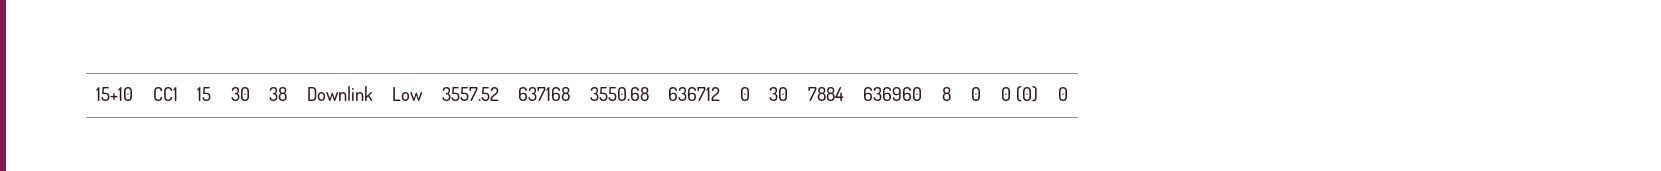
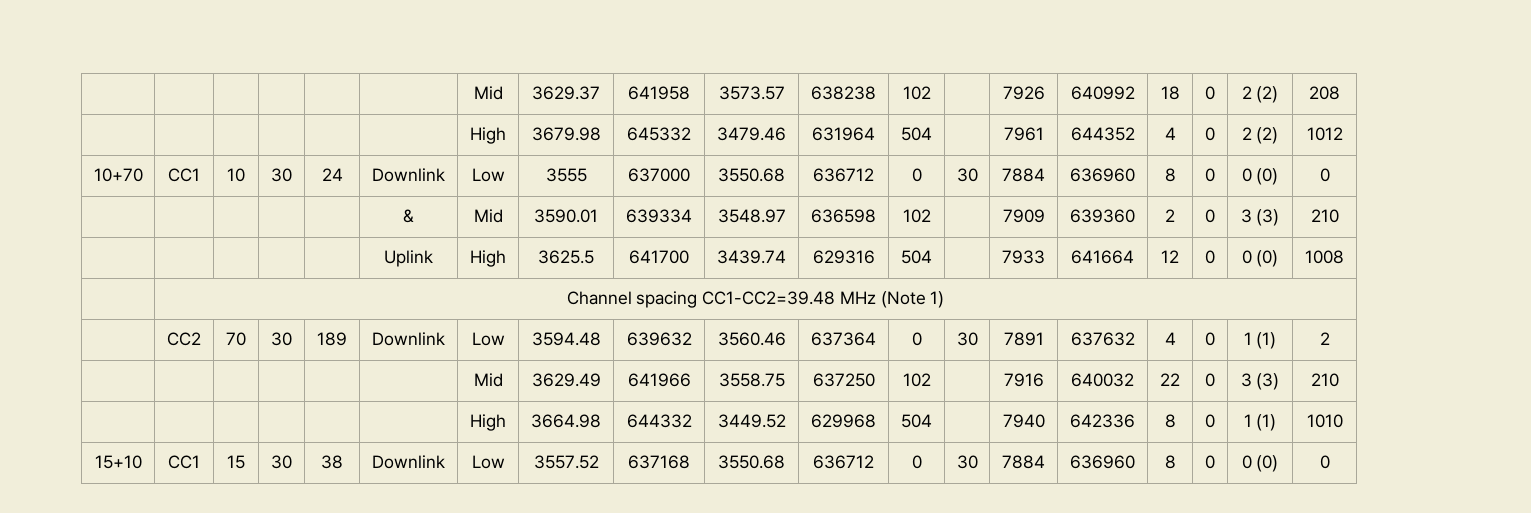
(96, 94) none -> [473,86,503,100] [532,86,600,100] [628,86,690,100] [718,86,785,100] [811,86,876,100] [902,86,931,100] [1002,86,1045,100] [1070,86,1135,100] [1160,86,1180,100] [1205,86,1215,100] [1241,86,1279,103] [1309,86,1340,100] [470,127,506,144] [531,127,601,141] [627,127,691,141] [717,127,786,141] [812,127,875,141] [901,127,932,141] [1003,127,1044,141] [1070,127,1135,141] [1164,127,1176,140] [1205,127,1215,141] [1241,127,1279,144] [1306,127,1343,141] [93,168,143,182] [168,168,200,182] [227,168,245,182] [271,168,292,182] [321,168,343,181] [372,168,445,182] [471,168,505,182] [545,168,587,182] [628,168,690,182] [718,168,785,182] [813,168,874,182] [911,168,922,182] [956,168,978,182] [1002,168,1045,182] [1070,168,1135,182] [1164,168,1176,182] [1205,168,1215,182] [1241,168,1279,185] [1319,168,1330,182] [403,209,414,223] [473,209,503,223] [534,209,598,223] [626,209,692,223] [717,209,786,223] [811,209,876,223] [902,209,931,223] [1002,209,1045,223] [1070,209,1135,223] [1165,209,1175,222] [1205,209,1215,223] [1240,209,1280,226] [1310,209,1339,223] [384,250,433,267] [470,250,506,267] [538,250,594,264] [629,250,689,264] [717,250,786,264] [812,250,875,264] [901,250,932,264] [1002,250,1045,264] [1071,250,1134,264] [1161,250,1179,263] [1205,250,1215,264] [1241,250,1279,267] [1305,250,1344,264] [566,291,945,308] [167,332,201,346] [226,332,246,346] [271,332,292,346] [317,332,347,346] [372,332,445,346] [471,332,505,346] [531,332,601,346] [626,332,692,346] [717,332,786,346] [811,332,876,346] [911,332,922,346] [956,332,978,346] [1003,332,1044,346] [1070,332,1135,346] [1164,332,1176,345] [1205,332,1215,346] [1243,332,1277,349] [1319,332,1330,345] [473,373,503,387] [531,373,601,387] [627,373,691,387] [718,373,785,387] [812,373,875,387] [902,373,931,387] [1003,373,1044,387] [1071,373,1134,387] [1160,373,1180,386] [1205,373,1215,387] [1240,373,1280,390] [1310,373,1339,387] [470,414,506,431] [531,414,601,428] [626,414,692,428] [717,414,786,428] [811,414,876,428] [901,414,932,428] [1002,414,1045,428] [1070,414,1135,428] [1164,414,1176,428] [1205,414,1215,428] [1243,414,1277,431] [1306,414,1343,428] | | | | | | Mid | 3629.37 | 641958 | 3573.57 | 638238 | 102 | | 7926 | 640992 | 18 | 0 | 2 (2) | 208 // | | | | | | High | 3679.98 | 645332 | 3479.46 | 631964 | 504 | | 7961 | 644352 | 4 | 0 | 2 (2) | 1012 // 10+70 | CC1 | 10 | 30 | 24 | Downlink | Low | 3555 | 637000 | 3550.68 | 636712 | 0 | 30 | 7884 | 636960 | 8 | 0 | 0 (0) | 0 // | | | | | & | Mid | 3590.01 | 639334 | 3548.97 | 636598 | 102 | | 7909 | 639360 | 2 | 0 | 3 (3) | 210 // | | | | | Uplink | High | 3625.5 | 641700 | 3439.74 | 629316 | 504 | | 7933 | 641664 | 12 | 0 | 0 (0) | 1008 // | Channel spacing CC1-CC2=39.48 MHz (Note 1) // | CC2 | 70 | 30 | 189 | Downlink | Low | 3594.48 | 639632 | 3560.46 | 637364 | 0 | 30 | 7891 | 637632 | 4 | 0 | 1 (1) | 2 // | | | | | | Mid | 3629.49 | 641966 | 3558.75 | 637250 | 102 | | 7916 | 640032 | 22 | 0 | 3 (3) | 210 // | | | | | | High | 3664.98 | 644332 | 3449.52 | 629968 | 504 | | 7940 | 642336 | 8 | 0 | 1 (1) | 1010 //

